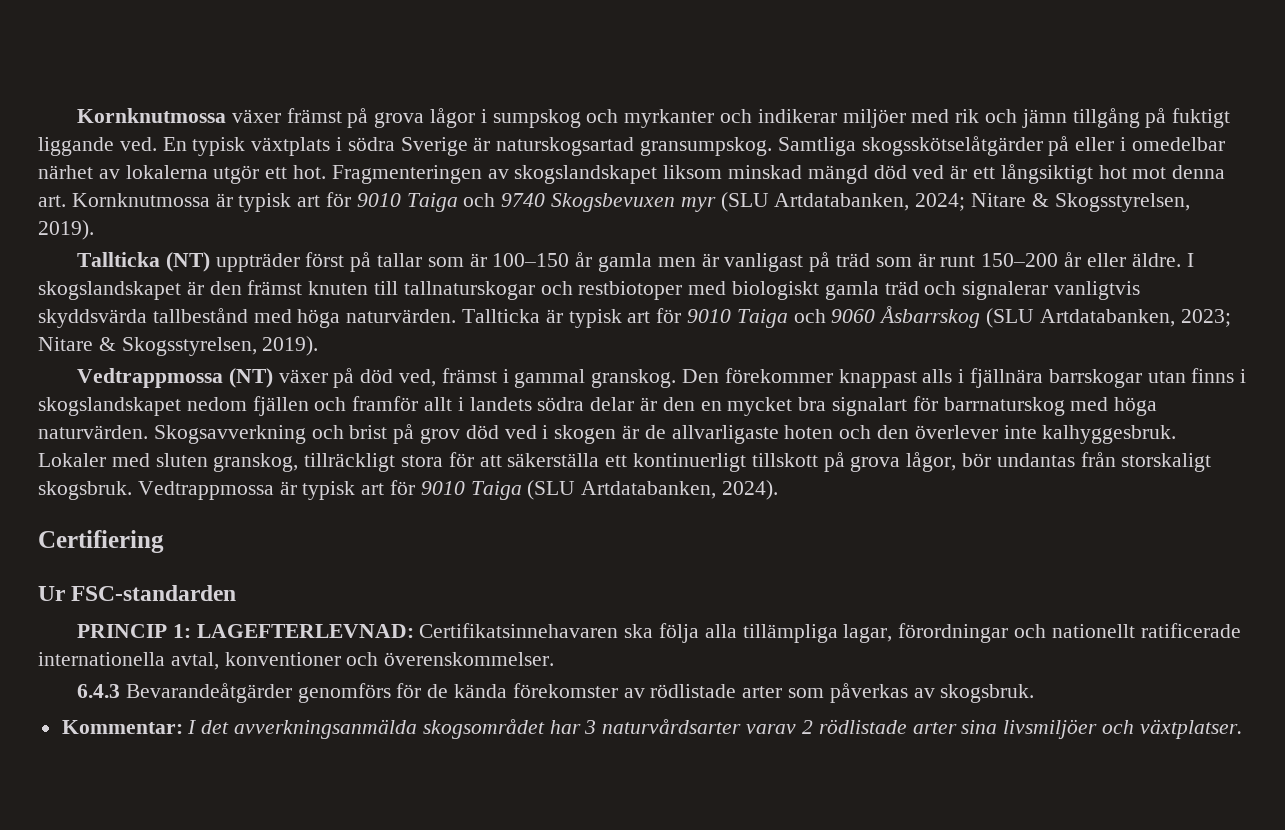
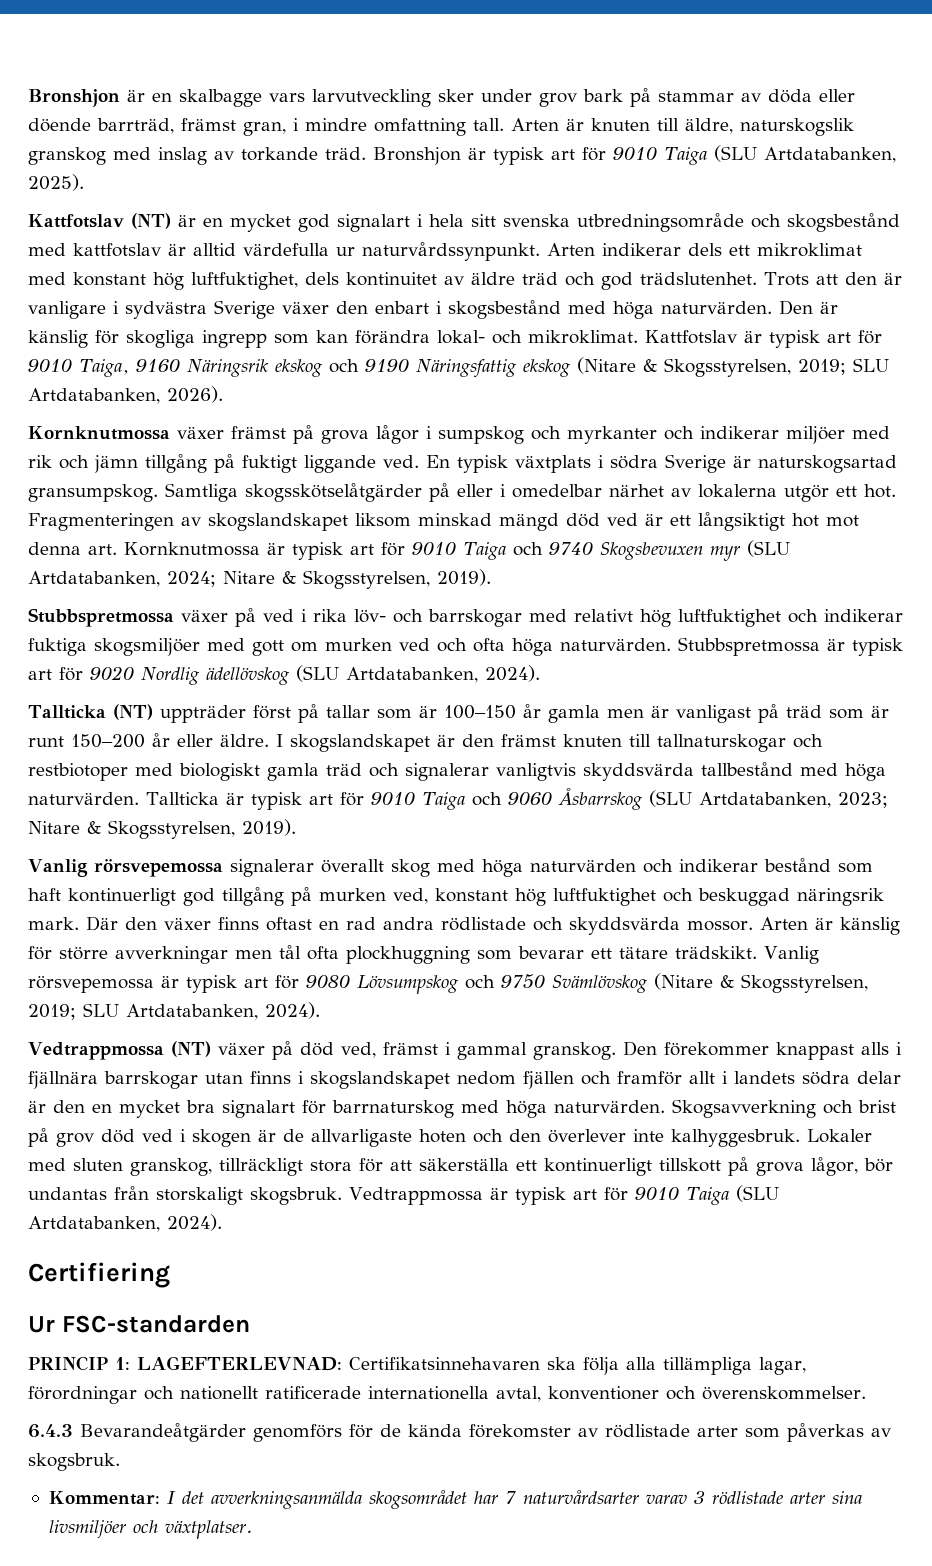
(76, 115) none -> [28,88,855,107] [28,118,854,136] [28,145,896,165] [28,174,84,191] [28,213,900,232] [28,242,862,261] [28,272,902,290] [28,300,838,319] [28,330,882,348] [28,357,889,378] [28,386,223,404] Bronshjon är en skalbagge vars larvutveckling sker under grov bark på stammar av döda eller döende barrträd, främst gran, i mindre omfattning tall. Arten är knuten till äldre, naturskogslik granskog med inslag av torkande träd. Bronshjon är typisk art för 9010 Taiga (SLU Artdatabanken, 2025). // Kattfotslav (NT) är en mycket god signalart i hela sitt svenska utbredningsområde och skogsbestånd med kattfotslav är alltid värdefulla ur naturvårdssynpunkt. Arten indikerar dels ett mikroklimat med konstant hög luftfuktighet, dels kontinuitet av äldre träd och god trädslutenhet. Trots att den är vanligare i sydvästra Sverige växer den enbart i skogsbestånd med höga naturvärden. Den är känslig för skogliga ingrepp som kan förändra lokal- och mikroklimat. Kattfotslav är typisk art för 9010 Taiga, 9160 Näringsrik ekskog och 9190 Näringsfattig ekskog (Nitare & Skogsstyrelsen, 2019; SLU Artdatabanken, 2026). //
(94, 230) none -> [28,608,903,627] [28,637,903,656] [28,665,540,685] // Stubbspretmossa växer på ved i rika löv- och barrskogar med relativt hög luftfuktighet och indikerar fuktiga skogsmiljöer med gott om murken ved och ofta höga naturvärden. Stubbspretmossa är typisk art för 9020 Nordlig ädellövskog (SLU Artdatabanken, 2024).
(319, 346) none -> [28,858,873,877] [28,887,884,906] [28,916,900,935] [28,945,819,964] [28,973,868,994] [28,1002,320,1020] // Vanlig rörsvepemossa signalerar överallt skog med höga naturvärden och indikerar bestånd som haft kontinuerligt god tillgång på murken ved, konstant hög luftfuktighet och beskuggad näringsrik mark. Där den växer finns oftast en rad andra rödlistade och skyddsvärda mossor. Arten är känslig för större avverkningar men tål ofta plockhuggning som bevarar ett tätare trädskikt. Vanlig rörsvepemossa är typisk art för 9080 Lövsumpskog och 9750 Svämlövskog (Nitare & Skogsstyrelsen, 2019; SLU Artdatabanken, 2024).
[584,720,597,734] 3 -> [504,1491,516,1504] 7
[801,720,813,734] 2 -> [693,1491,705,1504] 3

